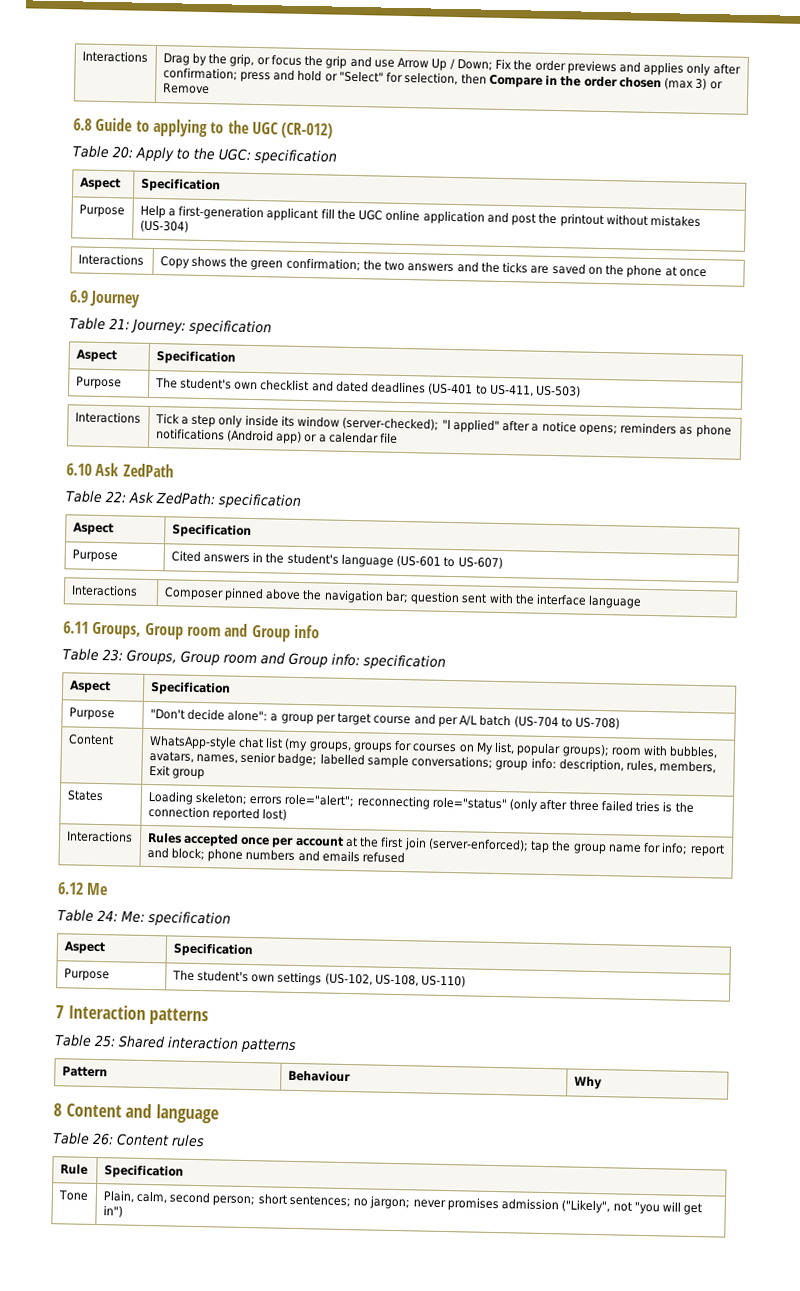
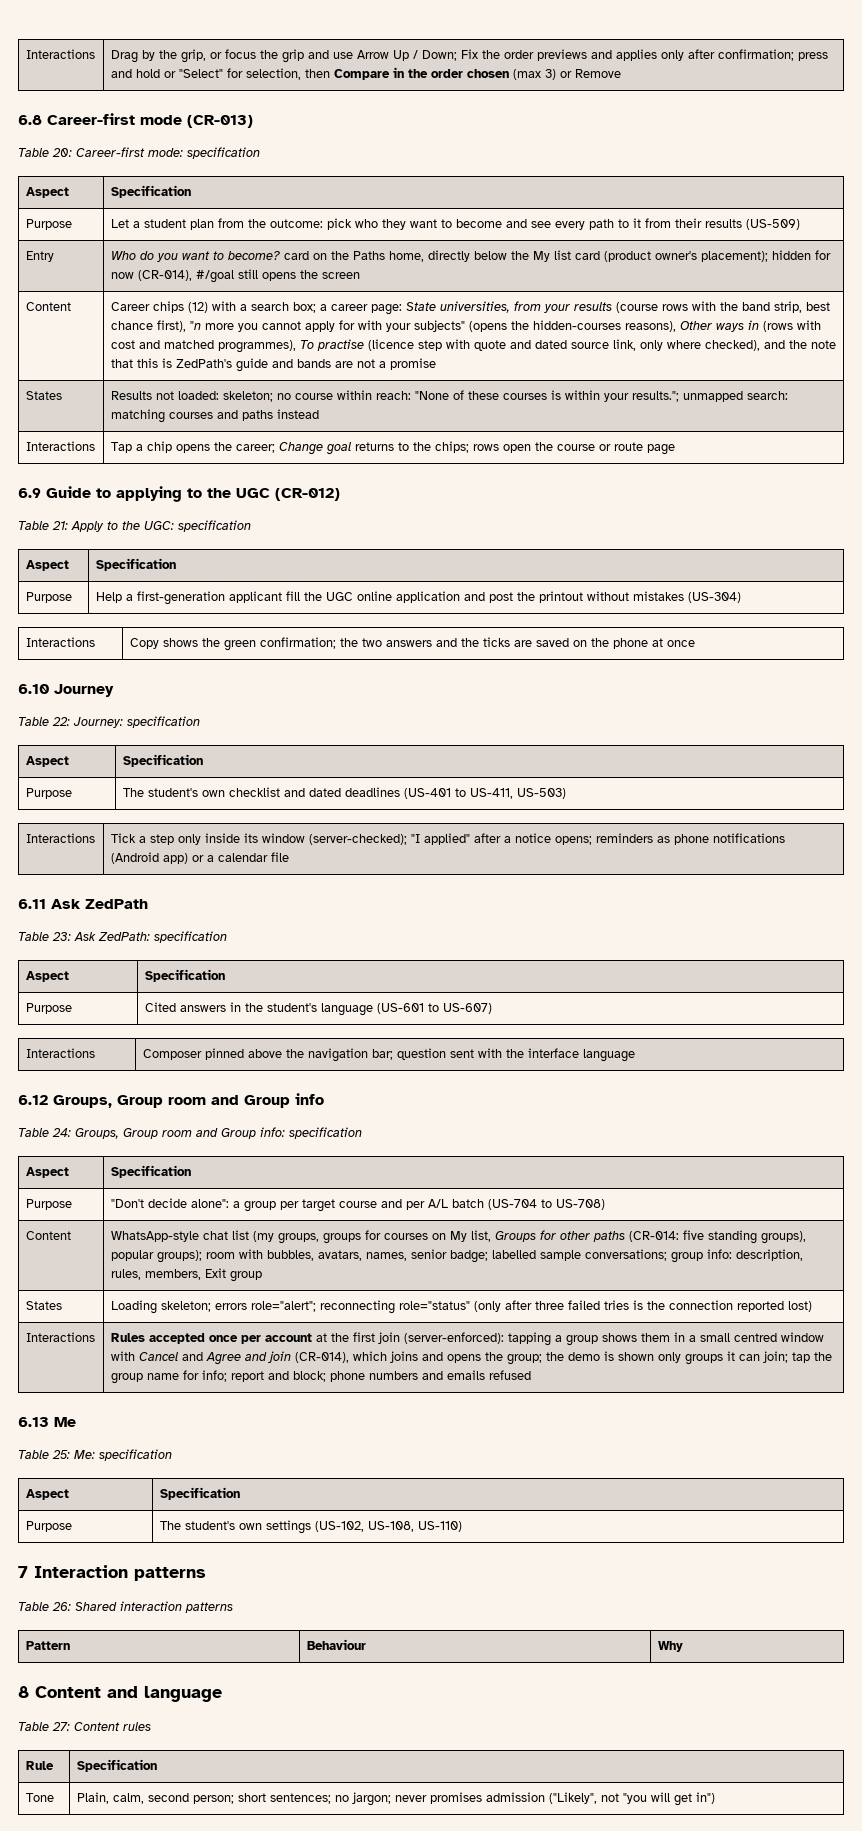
(92, 124) none -> [47,113,253,128] [18,147,260,159] [25,187,69,198] [110,185,191,198] [25,219,72,230] [110,218,800,230] [25,251,54,262] [110,250,831,262] [110,269,360,283] [25,302,71,311] [110,301,830,315] [110,320,821,332] [110,339,836,353] [110,358,436,372] [25,391,62,400] [110,390,788,402] [110,409,319,423] [25,441,95,451] [110,441,675,455] [18,488,41,498] Career-first mode (CR-013) // Table 20: Career-first mode: specification // Aspect | Specification // Purpose | Let a student plan from the outcome: pick who they want to become and see every path to it from their results (US-509) // Entry | Who do you want to become? card on the Paths home, directly below the My list card (product owner's placement); hidden for now (CR-014), #/goal still opens the screen // Content | Career chips (12) with a search box; a career page: State universities, from your results (course rows with the band strip, best chance first), "n more you cannot apply for with your subjects" (opens the hidden-courses reasons), Other ways in (rows with cost and matched programmes), To practise (licence step with quote and dated source link, only where checked), and the note that this is ZedPath's guide and bands are not a promise // States | Results not loaded: skeleton; no course within reach: "None of these courses is within your results."; unmapped search: matching courses and paths instead // Interactions | Tap a chip opens the career; Change goal returns to the chips; rows open the course or route page // 6.9
[111,146,133,159] 20: -> [52,521,68,530] 21:
[69,290,89,303] 6.9 -> [18,684,49,694] 6.10
[108,318,130,330] 21: -> [52,717,70,726] 22:
[66,463,92,476] 6.10 -> [18,899,46,909] 6.11
[104,491,127,503] 22: -> [52,932,71,941] 23:
[63,621,89,634] 6.11 -> [18,1095,48,1105] 6.12
[101,649,123,662] 23: -> [52,1128,71,1137] 24:
(516, 748) none -> [494,1230,806,1244] Groups for other paths (CR-014: five standing groups),
[427,837,529,852] (server-enforced); -> [403,1332,824,1346] [110,1351,788,1365] (server-enforced): tapping a group shows them in a small centred window with Cancel and Agree and join (CR-014), which joins and opens the group; the demo is shown only groups it can join;
[57,882,84,895] 6.12 -> [18,1417,49,1427] 6.13
[96,909,118,922] 24: -> [52,1450,70,1459] 25:
[93,1034,116,1048] 25: -> [52,1602,71,1611] 26:
[91,1132,114,1146] 26: -> [52,1722,70,1731] 27:

